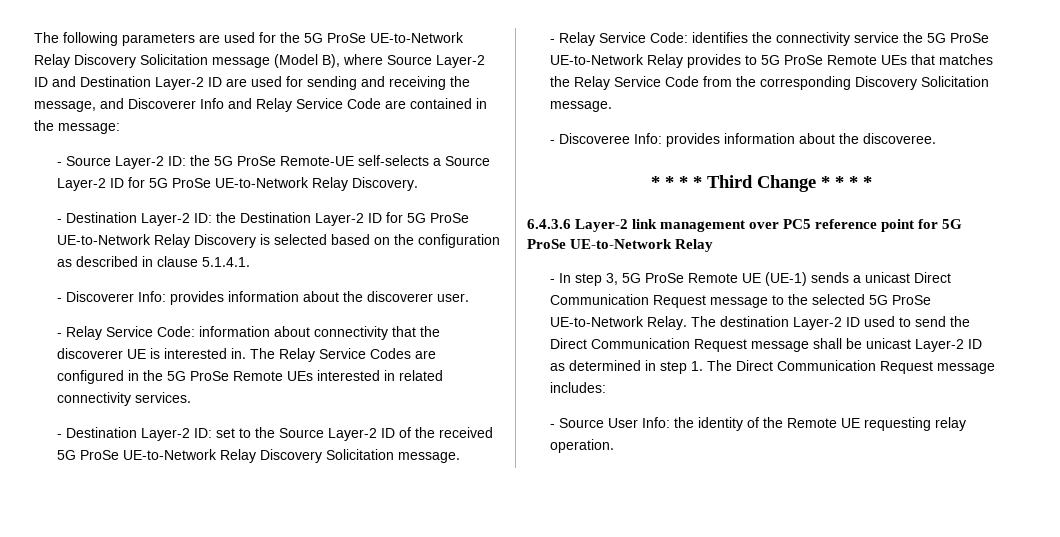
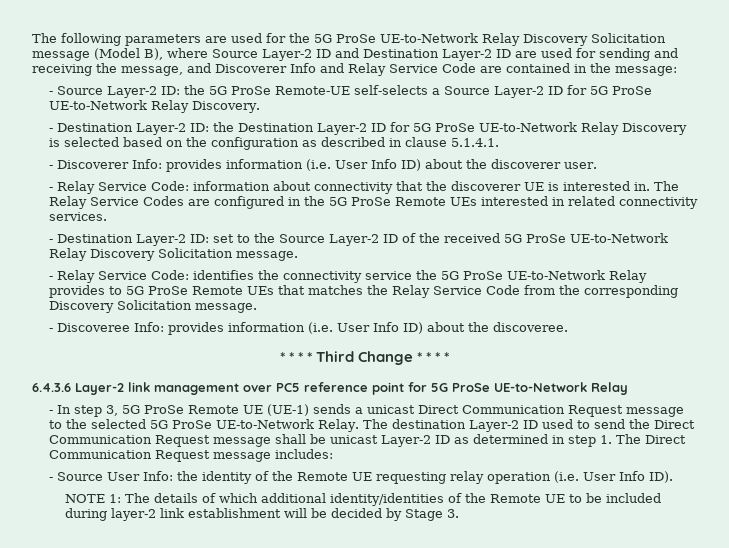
(299, 296) none -> [305,159,421,171] (i.e. User Info ID)
(795, 138) none -> [307,322,423,334] (i.e. User Info ID)
[549,439,614,453] operation. -> [486,471,673,484] [65,493,662,506] [65,508,460,521] operation (i.e. User Info ID). // NOTE 1: The details of which additional identity/identities of the Remote UE to be included during layer-2 link establishment will be decided by Stage 3.

